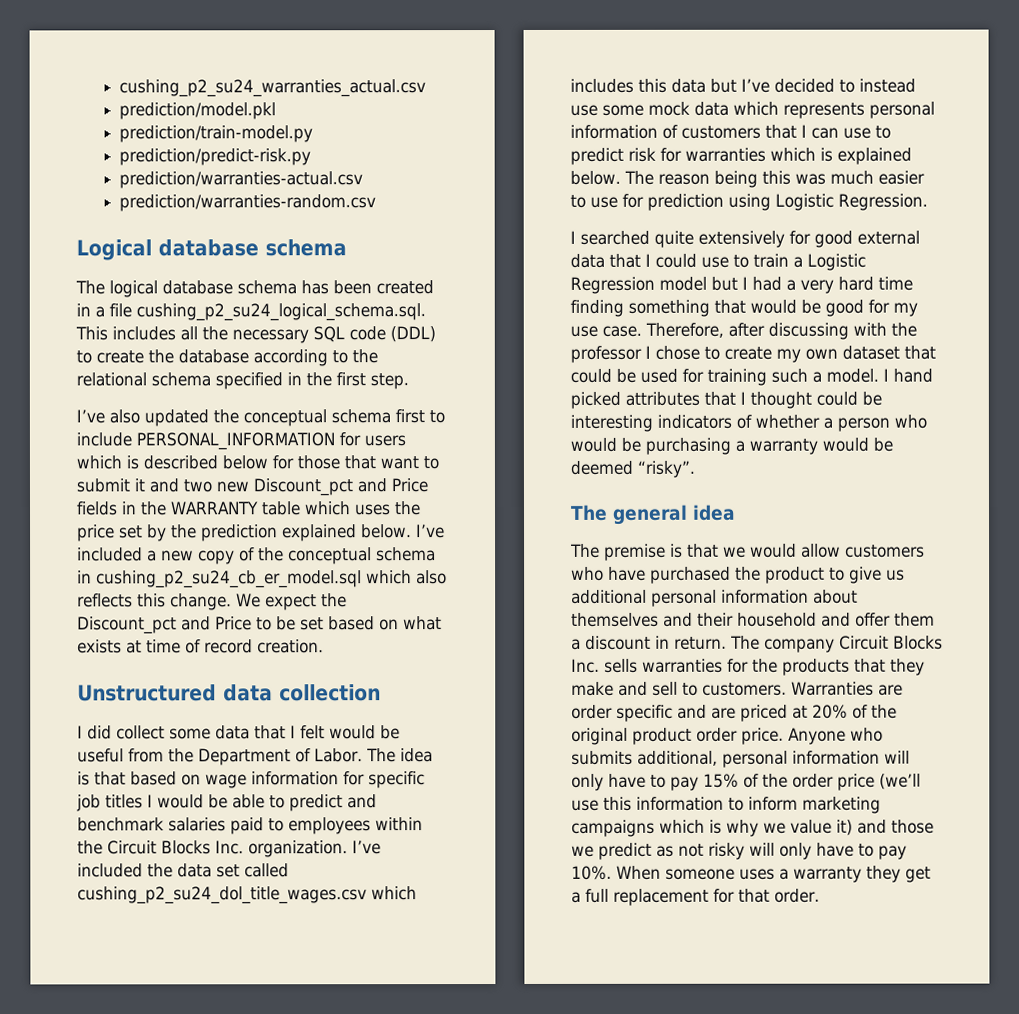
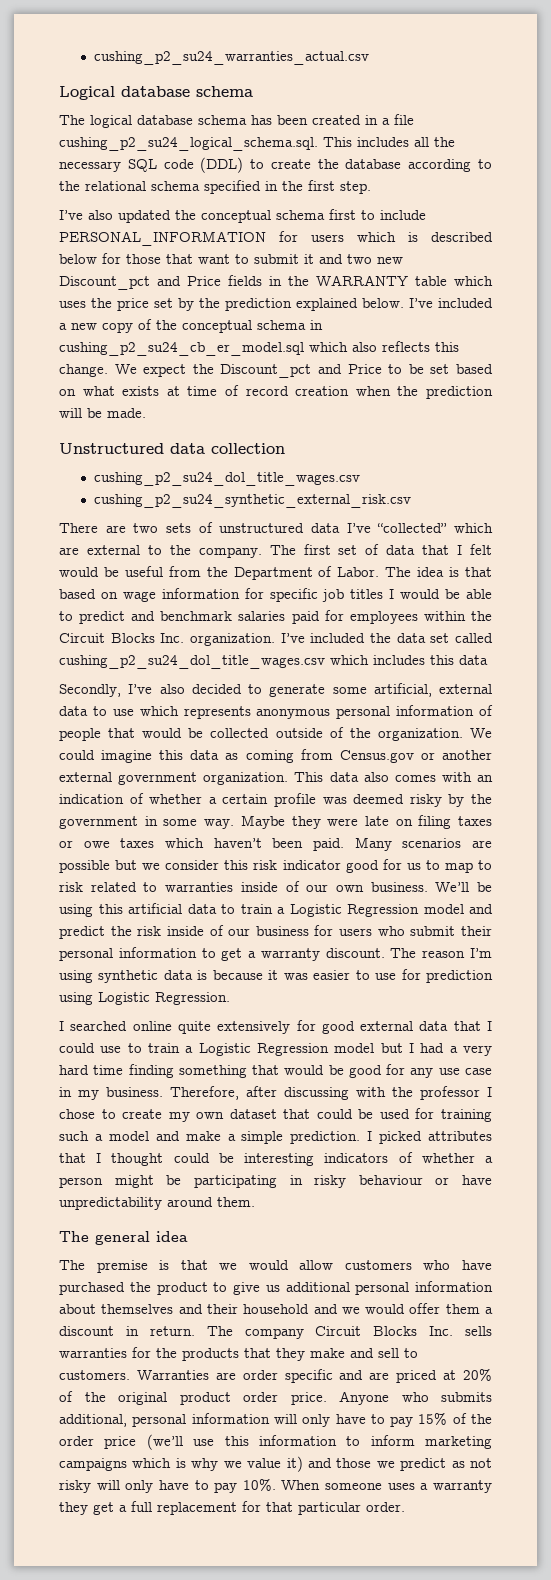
[118,102,276,120] [118,125,313,143] [118,148,311,166] [118,171,363,189] [118,194,376,212] // prediction/model.pkl // prediction/train-model.py // prediction/predict-risk.py // prediction/warranties-actual.csv // prediction/warranties-random.csv -> (369, 58) none
[257,639,324,654] [77,684,381,702] [77,725,211,740] creation. // Unstructured data collection // I did collect some -> [295,386,494,399] [59,408,146,418] [59,443,285,454] [93,472,360,486] [93,494,411,508] [59,522,494,533] [59,544,380,558] creation when the prediction will be made. // Unstructured data collection // cushing_p2_su24_dol_title_wages.csv // cushing_p2_su24_synthetic_external_risk.csv // There are two sets of unstructured data I’ve “collected” which are external to the company. The first set of
[268,818,284,832] to -> [324,610,344,621] for
[710,78,916,93] [570,101,729,116] but I’ve decided to instead use some mock data -> [59,683,492,697] [59,706,134,716] // Secondly, I’ve also decided to generate some artificial, external data to use
(865, 110) none -> [256,709,331,719] anonymous
[681,124,891,139] [570,147,912,165] [570,170,874,188] customers that I can use to predict risk for warranties which is explained below. The reason being this was much -> [59,727,492,741] [59,749,492,763] [59,772,493,785] [59,793,493,807] [59,815,492,829] [59,837,493,851] [59,859,492,873] [59,881,492,892] [59,903,493,917] [59,925,492,939] [59,947,492,961] [59,970,308,983] people that would be collected outside of the organization. We could imagine this data as coming from Census.gov or another external government organization. This data also comes with an indication of whether a certain profile was deemed risky by the government in some way. Maybe they were late on filing taxes or owe taxes which haven’t been paid. Many scenarios are possible but we consider this risk indicator good for us to map to risk related to warranties inside of our own business. We’ll be using this artificial data to train a Logistic Regression model and predict the risk inside of our business for users who submit their personal information to get a warranty discount. The reason I’m using synthetic data is because it was
(650, 237) none -> [132,1021,172,1031] online
[893,302,918,317] [570,325,642,337] my use case. -> [410,1068,492,1078] [59,1087,163,1100] any use case in my business.
[826,368,933,383] model. I hand -> [108,1131,373,1144] model and make a simple prediction. I
[894,414,927,429] [570,437,893,455] [570,460,695,478] who would be purchasing a warranty would be deemed “risky”. -> [114,1175,492,1188] [59,1197,255,1210] might be participating in risky behaviour or have unpredictability around them.
(851, 619) none -> [341,1304,406,1314] we would
(770, 895) none -> [298,1502,361,1515] particular

